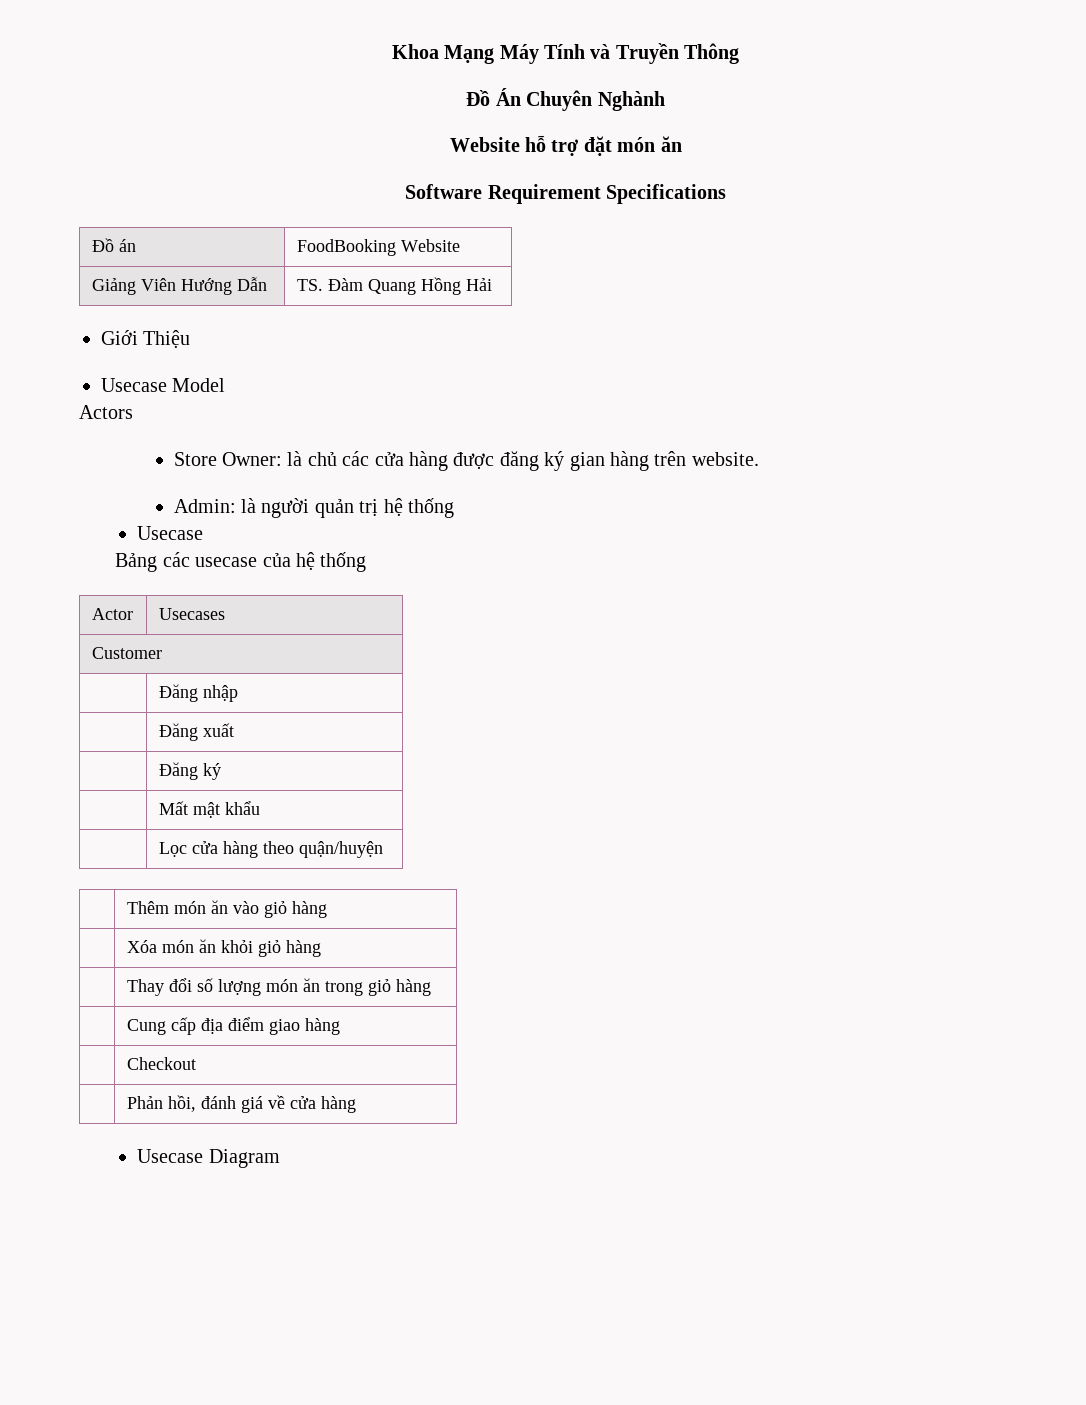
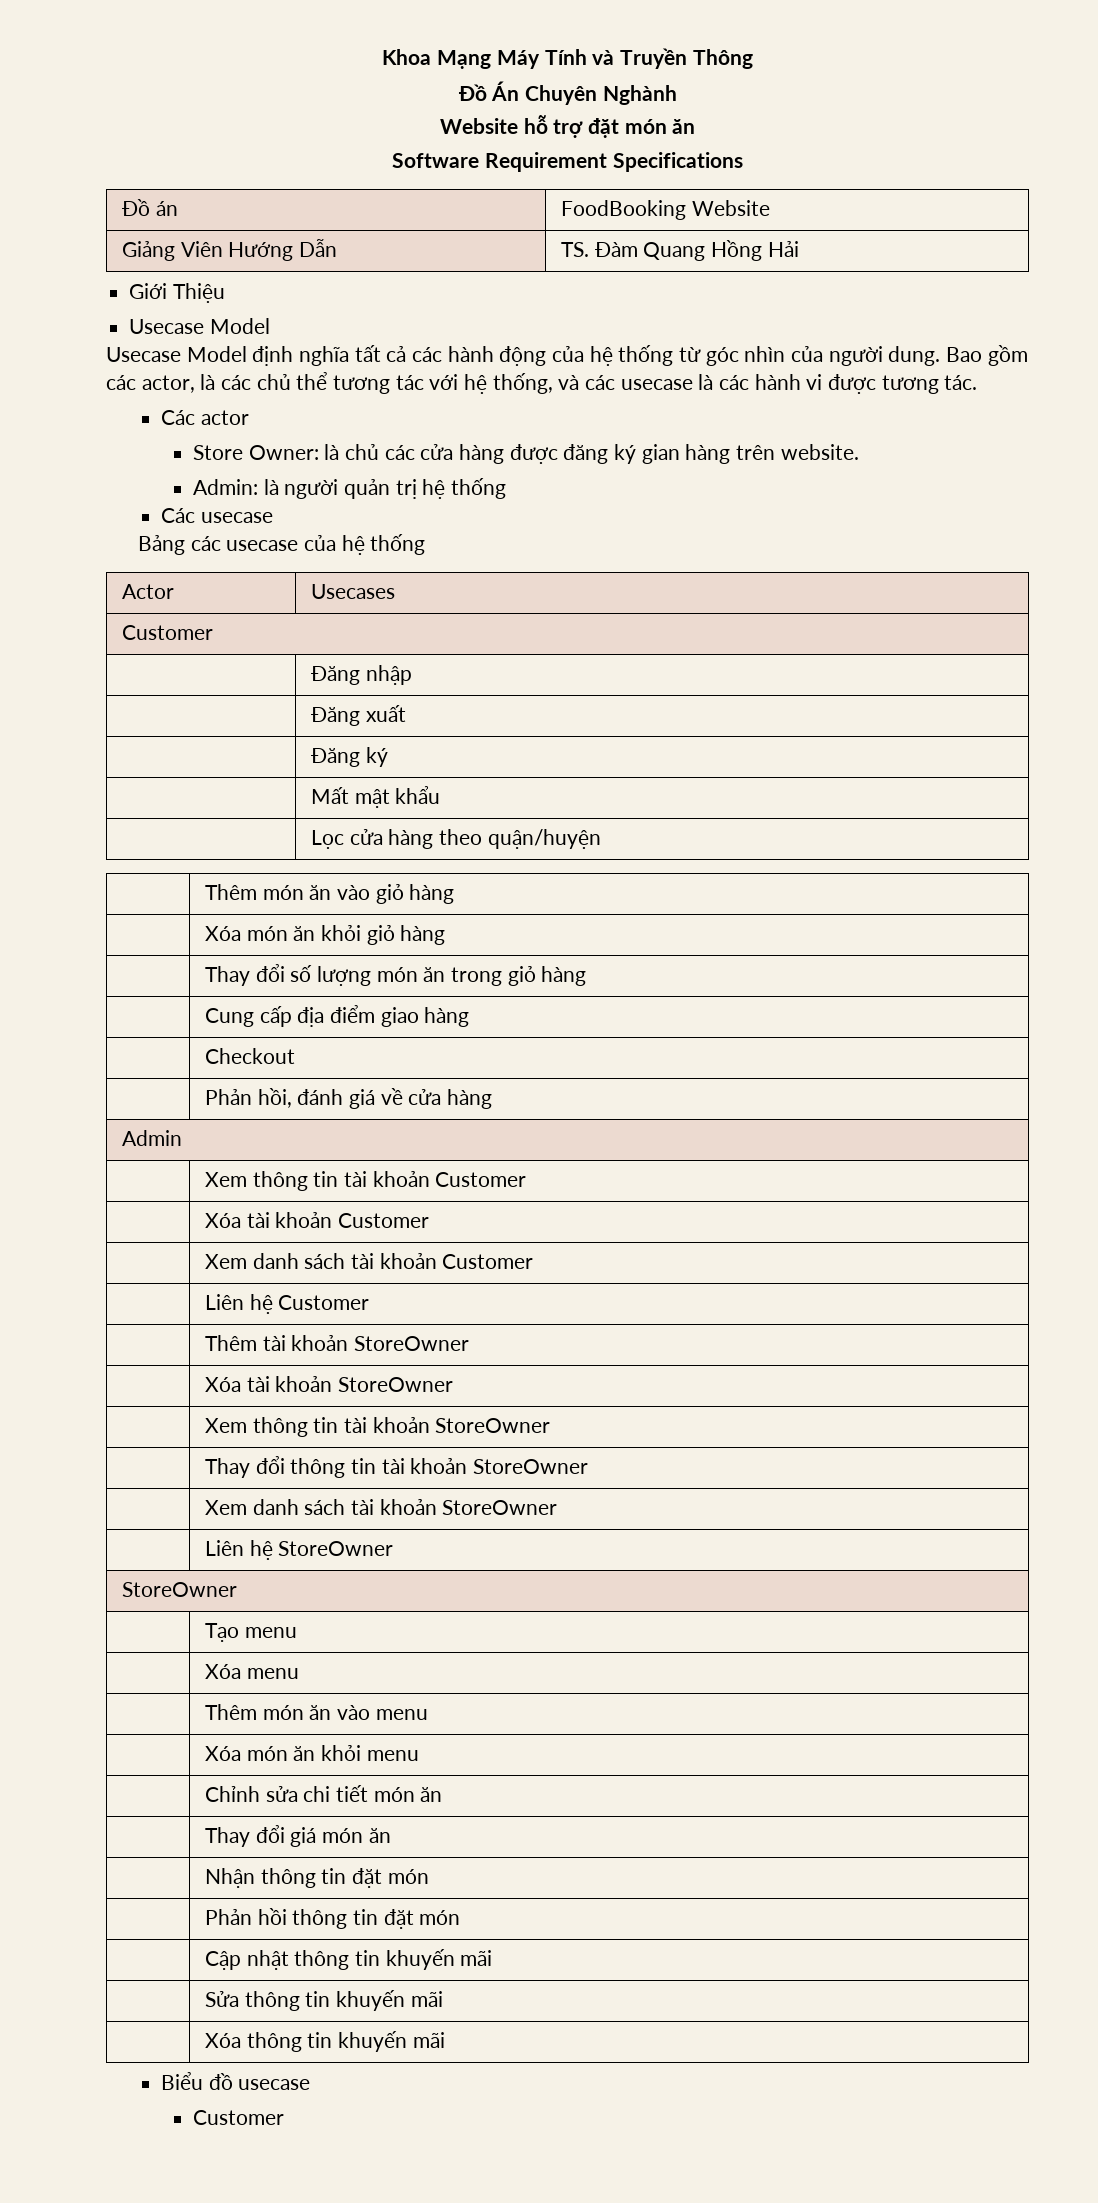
[79,405,133,419] Actors -> [106,345,1028,366] [106,372,978,394] [160,410,249,425] Usecase Model định nghĩa tất cả các hành động của hệ thống từ góc nhìn của người dung. Bao gồm các actor, là các chủ thể tương tác với hệ thống, và các usecase là các hành vi được tương tác. // Các actor
[137,526,204,540] Usecase -> [160,508,273,523] Các usecase
[137,1149,280,1168] // Usecase Diagram -> [122,1130,183,1146] [205,1171,527,1191] [205,1212,430,1228] [205,1253,534,1269] [205,1294,370,1314] [205,1335,470,1351] [205,1376,454,1392] [205,1417,551,1437] [205,1456,589,1478] [205,1499,558,1515] [205,1540,394,1560] [122,1582,238,1597] [205,1623,297,1642] [205,1664,299,1679] [205,1704,428,1720] [205,1745,419,1761] [205,1785,443,1802] [205,1825,391,1847] [205,1868,429,1888] [205,1908,461,1929] [205,1949,493,1970] [205,1990,443,2011] [205,2031,445,2052] [160,2072,311,2090] [192,2110,284,2125] // Admin // | Xem thông tin tài khoản Customer // | Xóa tài khoản Customer // | Xem danh sách tài khoản Customer // | Liên hệ Customer // | Thêm tài khoản StoreOwner // | Xóa tài khoản StoreOwner // | Xem thông tin tài khoản StoreOwner // | Thay đổi thông tin tài khoản StoreOwner // | Xem danh sách tài khoản StoreOwner // | Liên hệ StoreOwner // StoreOwner // | Tạo menu // | Xóa menu // | Thêm món ăn vào menu // | Xóa món ăn khỏi menu // | Chỉnh sửa chi tiết món ăn // | Thay đổi giá món ăn // | Nhận thông tin đặt món // | Phản hồi thông tin đặt món // | Cập nhật thông tin khuyến mãi // | Sửa thông tin khuyến mãi // | Xóa thông tin khuyến mãi // Biểu đồ usecase // Customer

